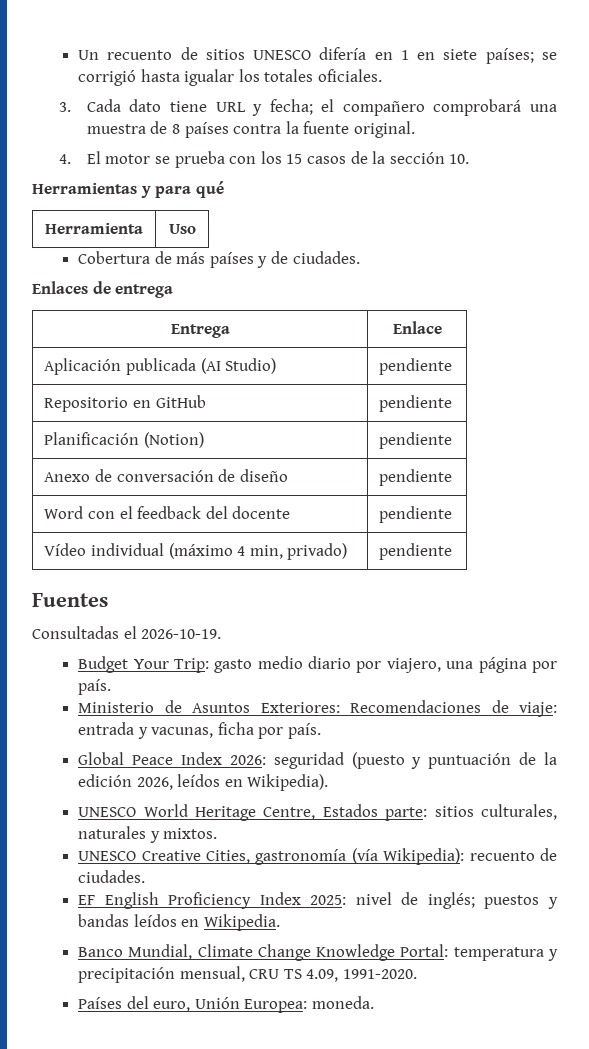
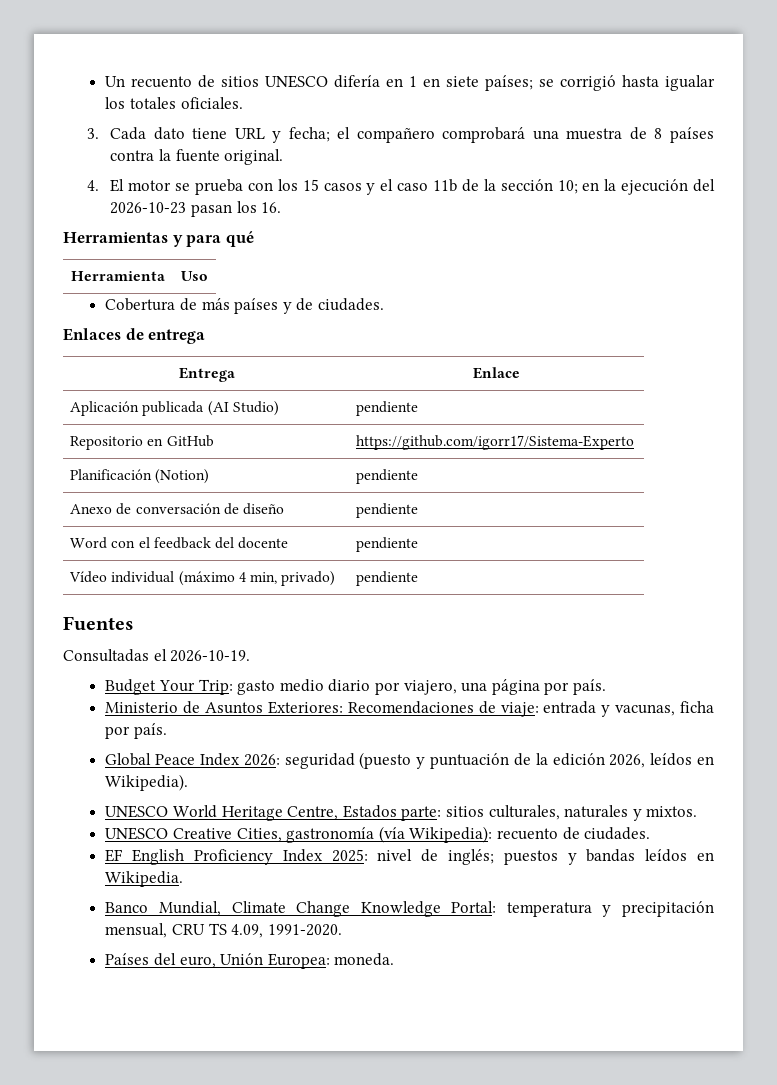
[350,151,470,164] de la sección 10. -> [366,179,715,195] [110,201,282,217] y el caso 11b de la sección 10; en la ejecución del 2026-10-23 pasan los 16.
[379,395,453,412] pendiente -> [356,435,635,450] https://github.com/igorr17/Sistema-Experto

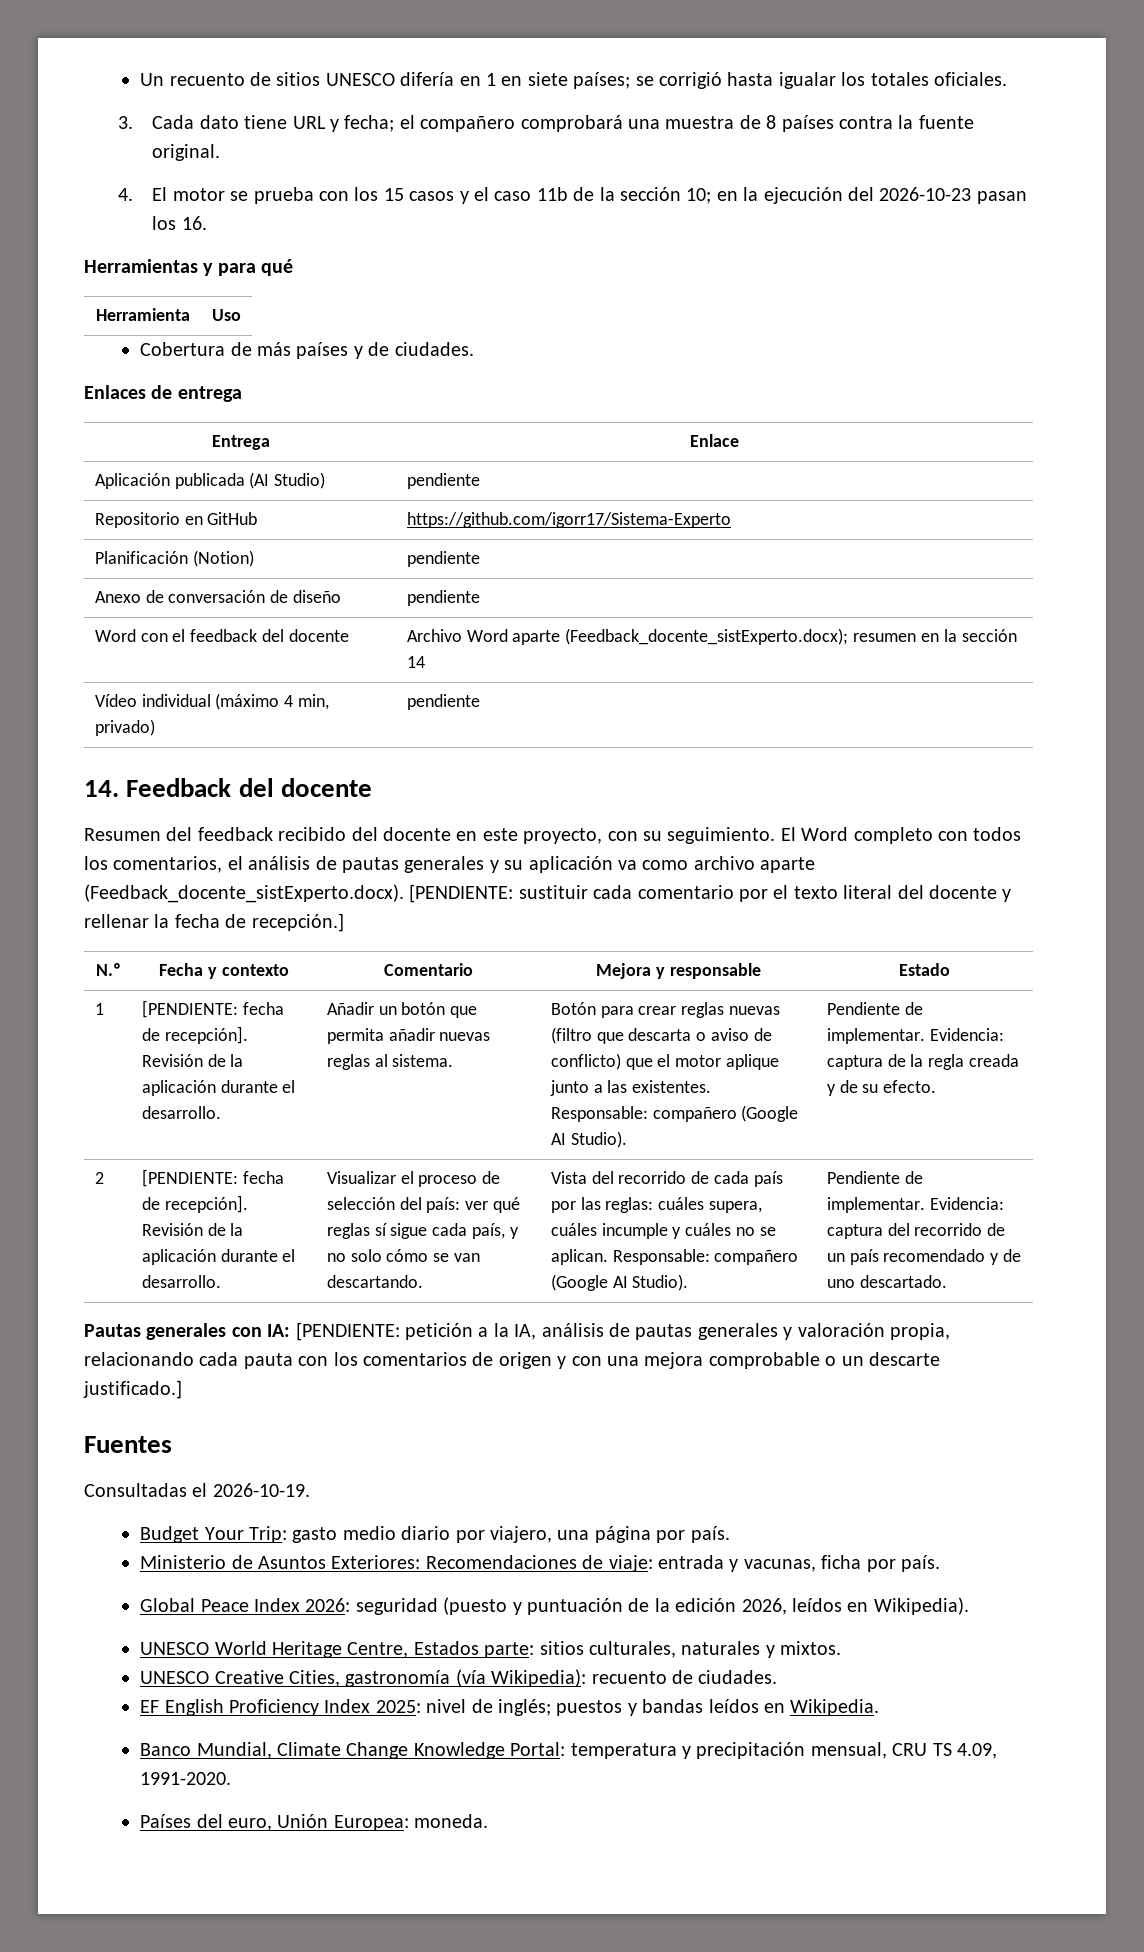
[356,537,419,552] pendiente -> [406,628,1017,645] [406,656,425,668] Archivo Word aparte (Feedback_docente_sistExperto.docx); resumen en la sección 14
(419, 578) none -> [84,778,372,797] [84,827,1022,844] [84,856,816,873] [84,884,1012,903] [84,913,344,932] [95,963,121,976] [159,963,289,979] [384,963,473,976] [596,963,761,979] [899,963,950,976] [94,1003,104,1015] [141,1000,284,1018] [141,1026,248,1044] [141,1054,244,1067] [141,1080,296,1096] [141,1106,221,1119] [326,1002,478,1018] [326,1028,491,1044] [326,1054,454,1070] [550,1002,781,1018] [550,1027,773,1044] [550,1053,780,1070] [549,1080,712,1096] [550,1105,799,1122] [550,1131,627,1148] [826,1002,923,1015] [826,1028,1004,1044] [826,1054,1020,1070] [826,1080,937,1096] [94,1172,104,1184] [141,1169,284,1187] [141,1195,248,1213] [141,1223,244,1236] [141,1249,296,1265] [141,1275,221,1288] [326,1171,501,1187] [326,1197,521,1213] [326,1223,520,1239] [326,1249,481,1262] [326,1275,423,1288] [550,1171,784,1187] [550,1197,763,1213] [550,1223,777,1239] [550,1249,799,1265] [550,1274,689,1291] [826,1171,923,1184] [826,1197,1004,1213] [826,1223,1006,1239] [826,1249,1022,1265] [826,1275,947,1288] [84,1322,950,1341] [84,1352,940,1369] [83,1380,182,1399] // 14. Feedback del docente // Resumen del feedback recibido del docente en este proyecto, con su seguimiento. El Word completo con todos los comentarios, el análisis de pautas generales y su aplicación va como archivo aparte (Feedback_docente_sistExperto.docx). [PENDIENTE: sustituir cada comentario por el texto literal del docente y rellenar la fecha de recepción.] // N.º | Fecha y contexto | Comentario | Mejora y responsable | Estado // 1 | [PENDIENTE: fecha de recepción]. Revisión de la aplicación durante el desarrollo. | Añadir un botón que permita añadir nuevas reglas al sistema. | Botón para crear reglas nuevas (filtro que descarta o aviso de conflicto) que el motor aplique junto a las existentes. Responsable: compañero (Google AI Studio). | Pendiente de implementar. Evidencia: captura de la regla creada y de su efecto. // 2 | [PENDIENTE: fecha de recepción]. Revisión de la aplicación durante el desarrollo. | Visualizar el proceso de selección del país: ver qué reglas sí sigue cada país, y no solo cómo se van descartando. | Vista del recorrido de cada país por las reglas: cuáles supera, cuáles incumple y cuáles no se aplican. Responsable: compañero (Google AI Studio). | Pendiente de implementar. Evidencia: captura del recorrido de un país recomendado y de uno descartado. // Pautas generales con IA: [PENDIENTE: petición a la IA, análisis de pautas generales y valoración propia, relacionando cada pauta con los comentarios de origen y con una mejora comprobable o un descarte justificado.]

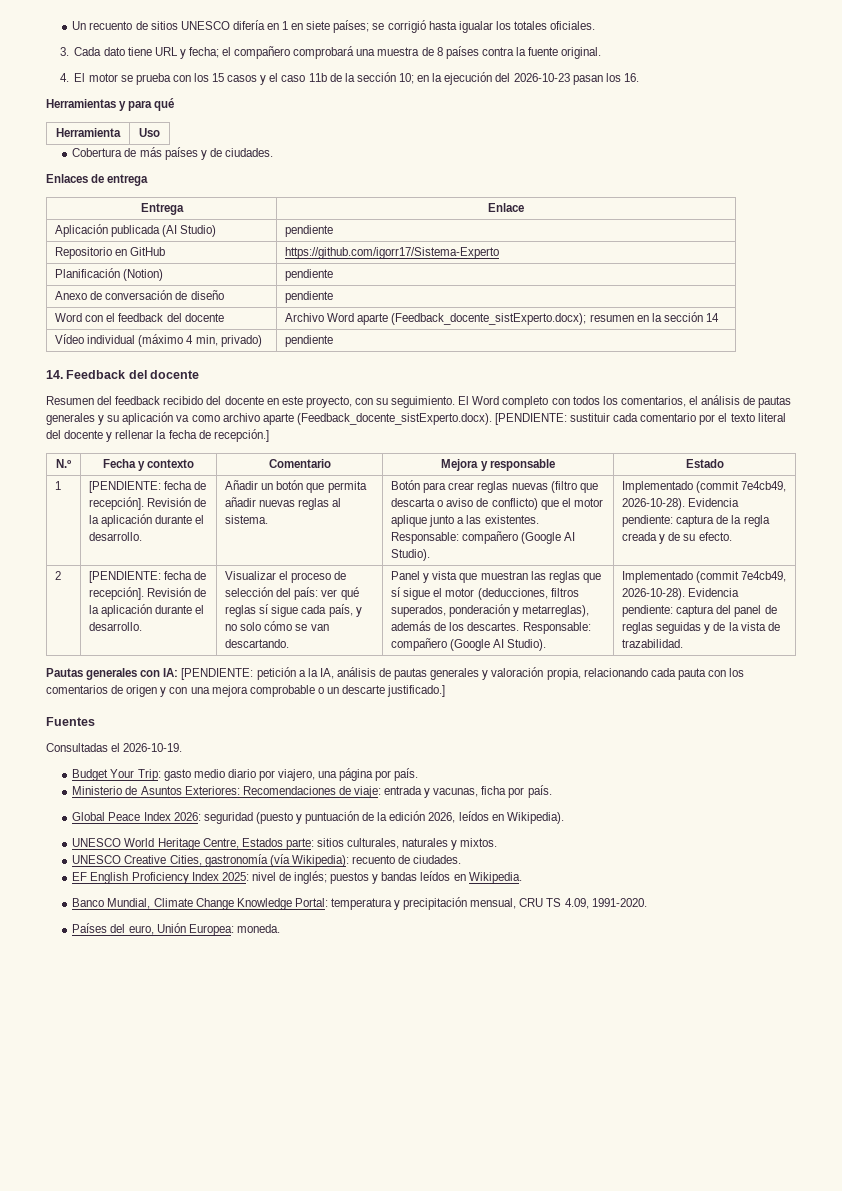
[826,1002,923,1015] [826,1028,1004,1044] Pendiente de implementar. Evidencia: -> [622,481,787,493] [622,498,740,510] [622,515,674,527] Implementado (commit 7e4cb49, 2026-10-28). Evidencia pendiente:
[550,1171,784,1187] [550,1197,763,1213] [550,1223,777,1239] [550,1249,799,1265] [550,1274,689,1291] [826,1171,923,1184] [826,1197,1004,1213] [826,1223,1006,1239] [826,1249,1022,1265] [826,1275,947,1288] Vista del recorrido de cada país por las reglas: cuáles supera, cuáles incumple y cuáles no se aplican. Responsable: compañero (Google AI Studio). | Pendiente de implementar. Evidencia: captura del recorrido de un país recomendado y de uno descartado. -> [391,571,601,583] [391,587,579,600] [391,604,590,617] [391,621,591,634] [391,638,547,651] [622,571,787,583] [622,588,740,600] [622,605,777,617] [622,622,780,634] [622,639,684,648] Panel y vista que muestran las reglas que sí sigue el motor (deducciones, filtros superados, ponderación y metarreglas), además de los descartes. Responsable: compañero (Google AI Studio). | Implementado (commit 7e4cb49, 2026-10-28). Evidencia pendiente: captura del panel de reglas seguidas y de la vista de trazabilidad.

